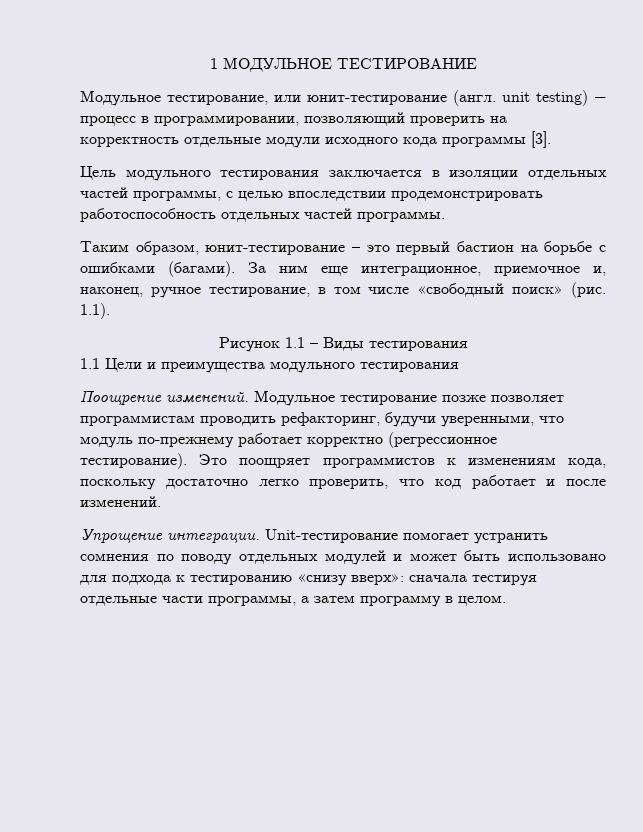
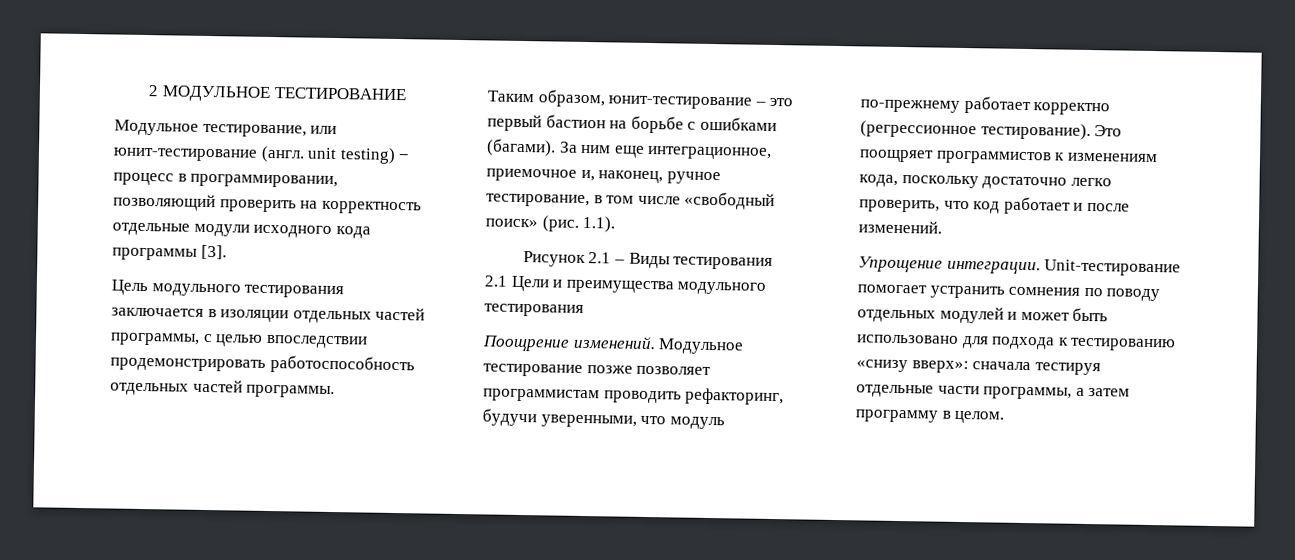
[209,58,218,69] 1 -> [148,85,160,97] 2
[284,337,305,348] 1.1 -> [588,252,612,264] 2.1
[80,358,100,369] 1.1 -> [484,275,508,287] 2.1

